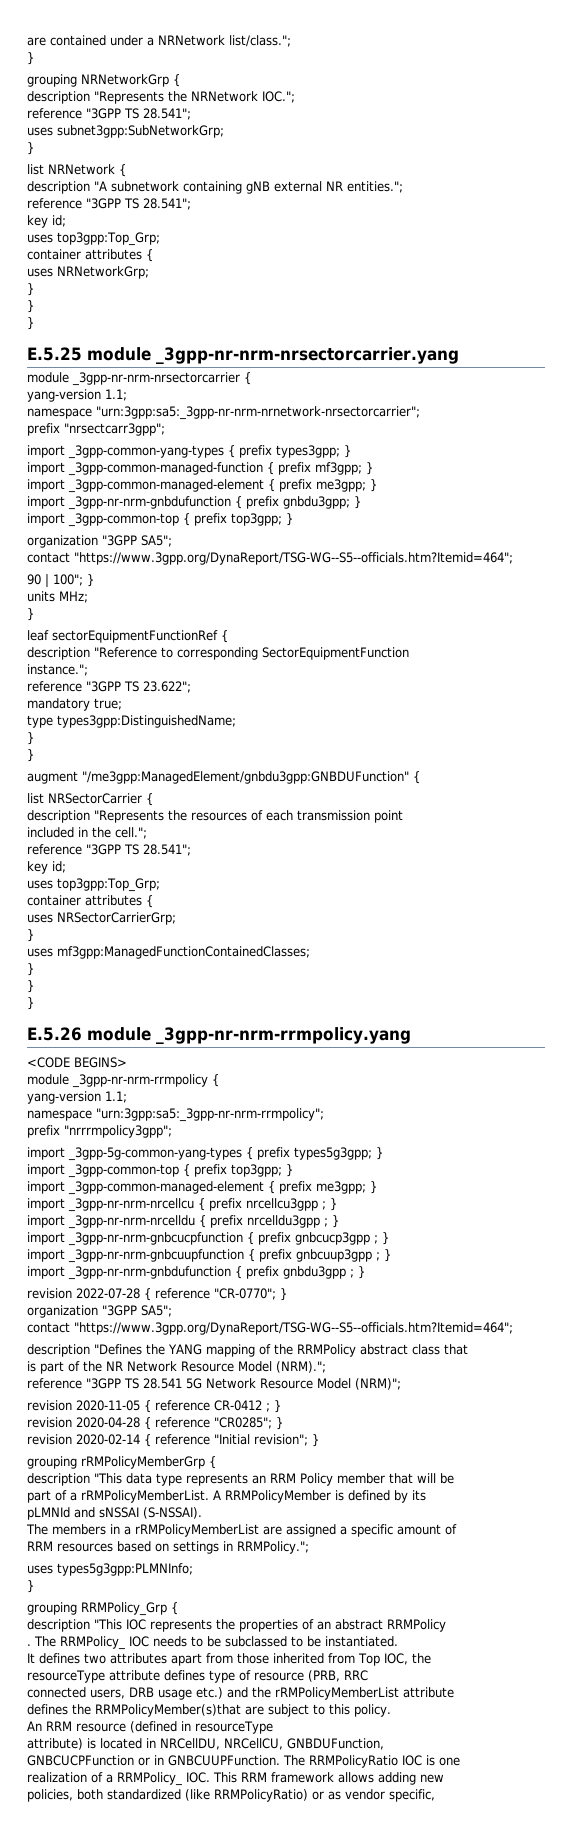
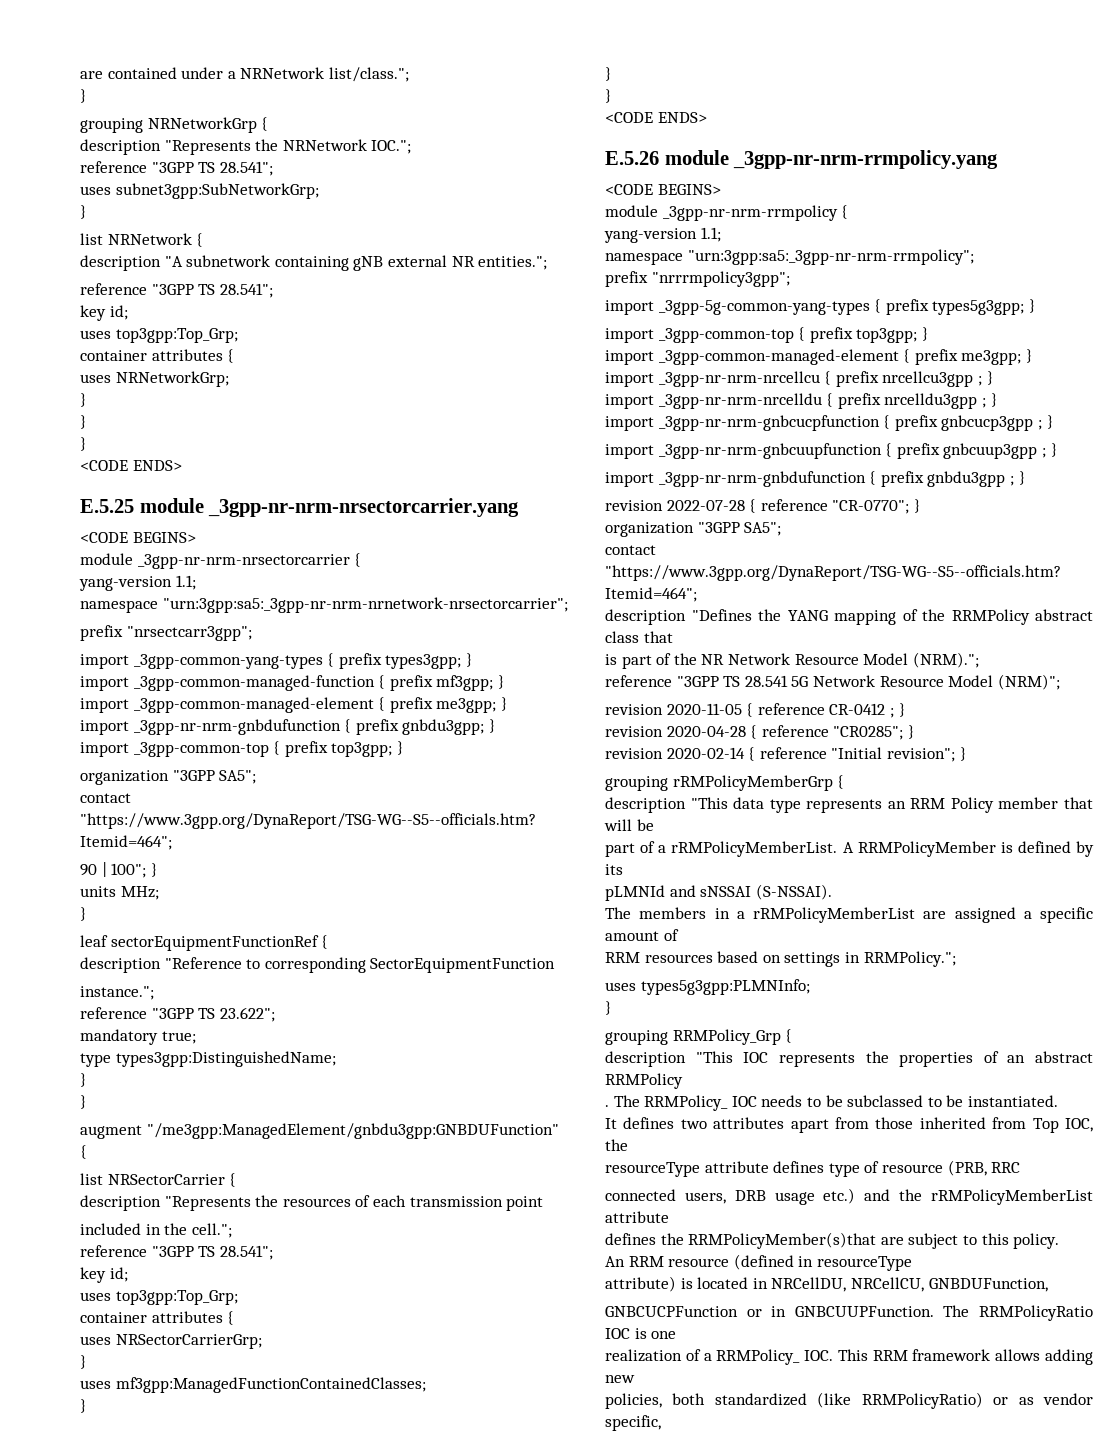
(34, 323) none -> [80,460,182,471] // <CODE ENDS>
(459, 356) none -> [80,532,196,543] // <CODE BEGINS>
(34, 1003) none -> [605,112,707,123] // <CODE ENDS>

